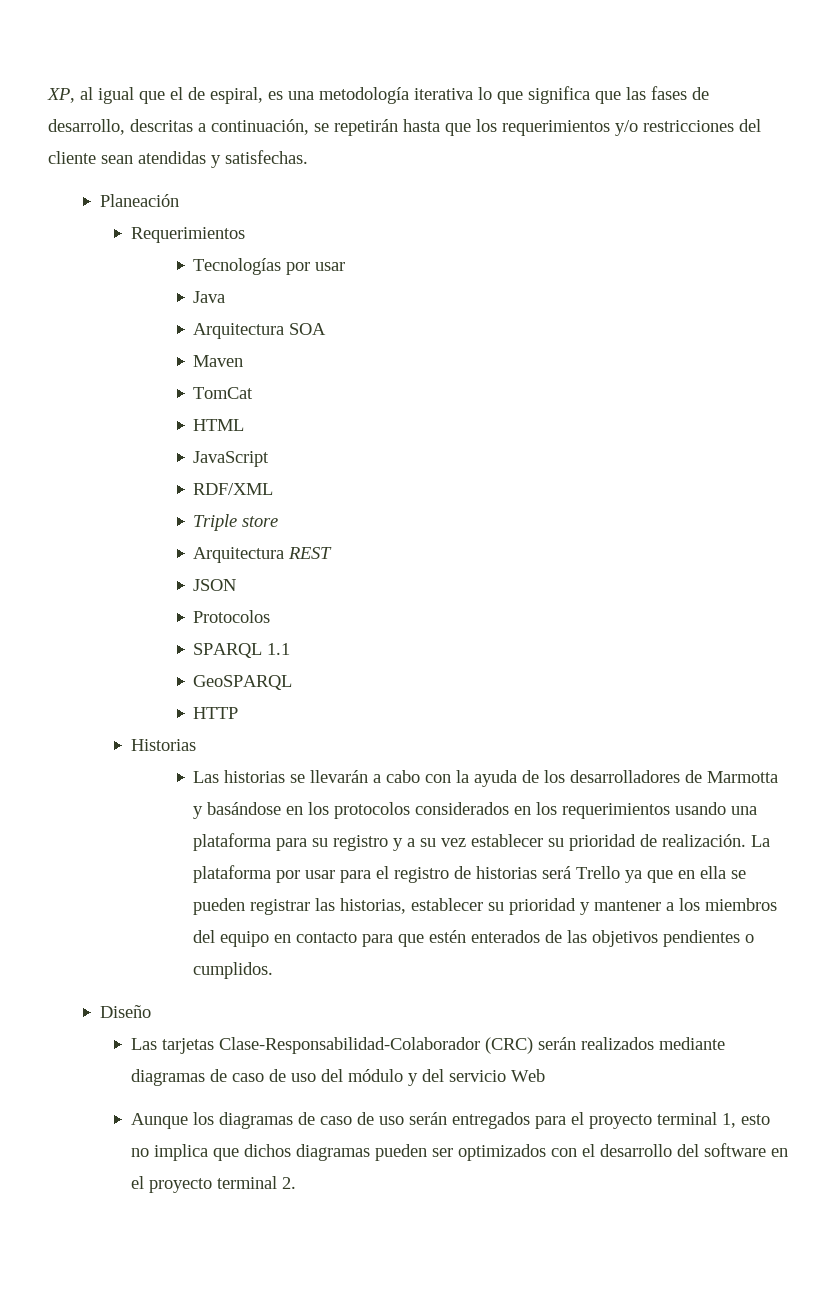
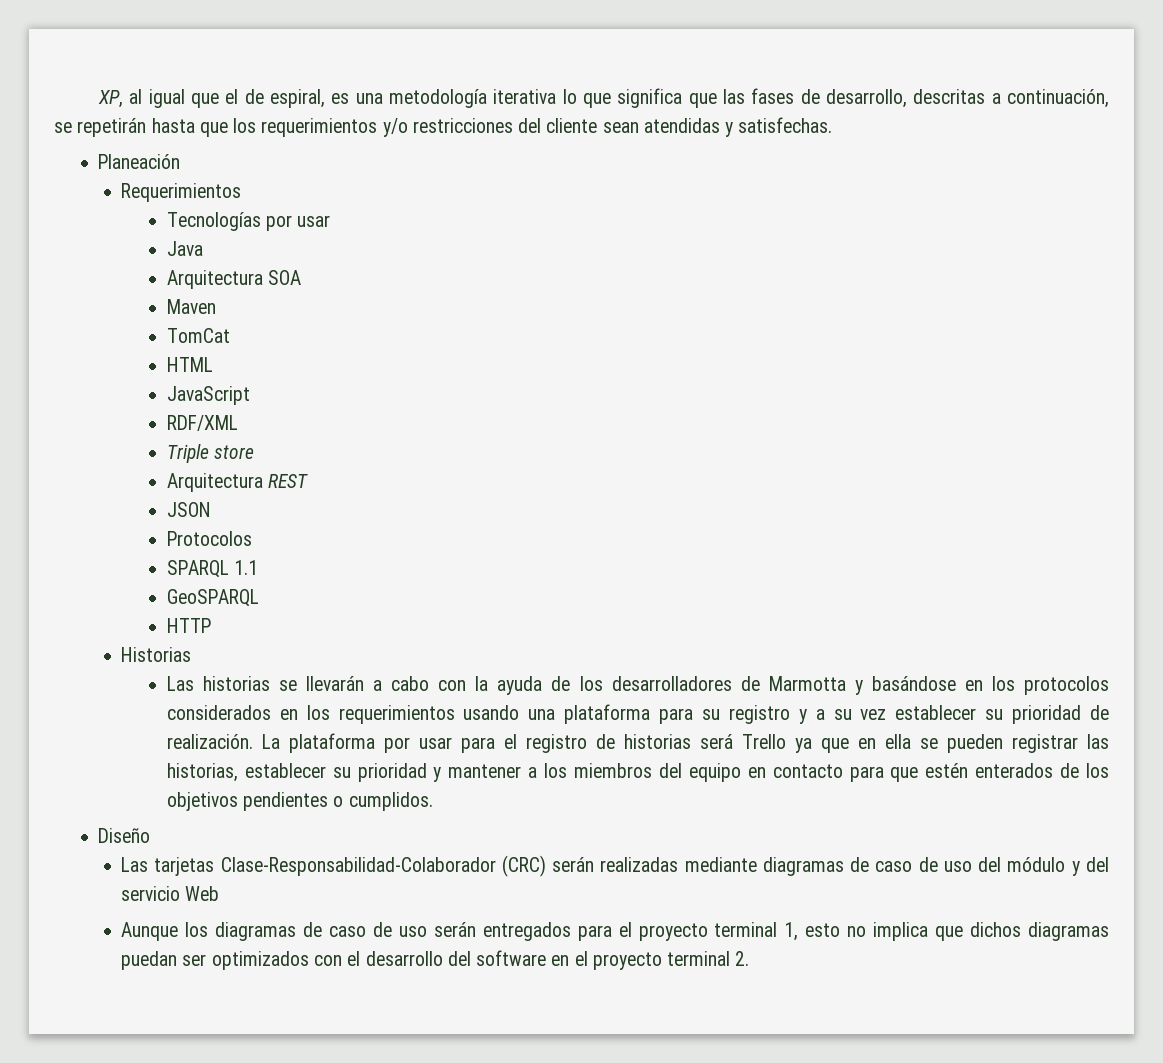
[567,930,588,943] las -> [1086,763,1110,778] los
[580,1037,654,1050] realizados -> [600,857,679,872] realizadas
[374,1144,427,1161] pueden -> [121,951,178,970] puedan

